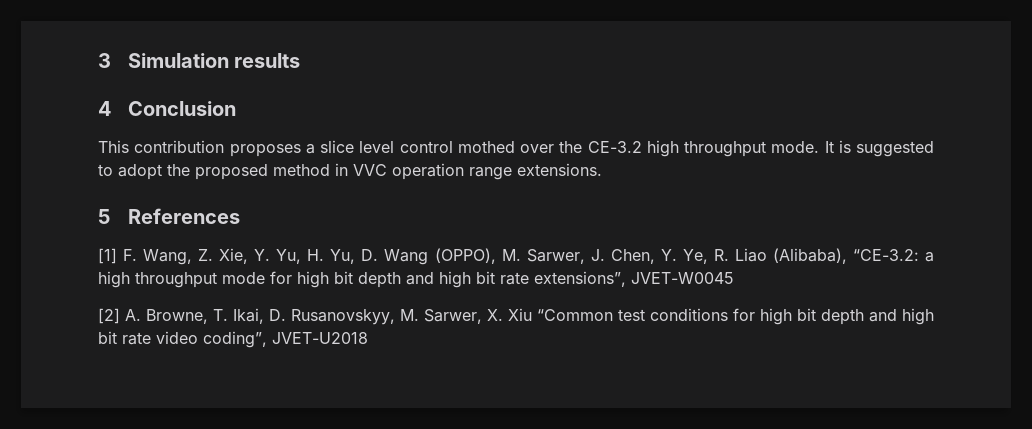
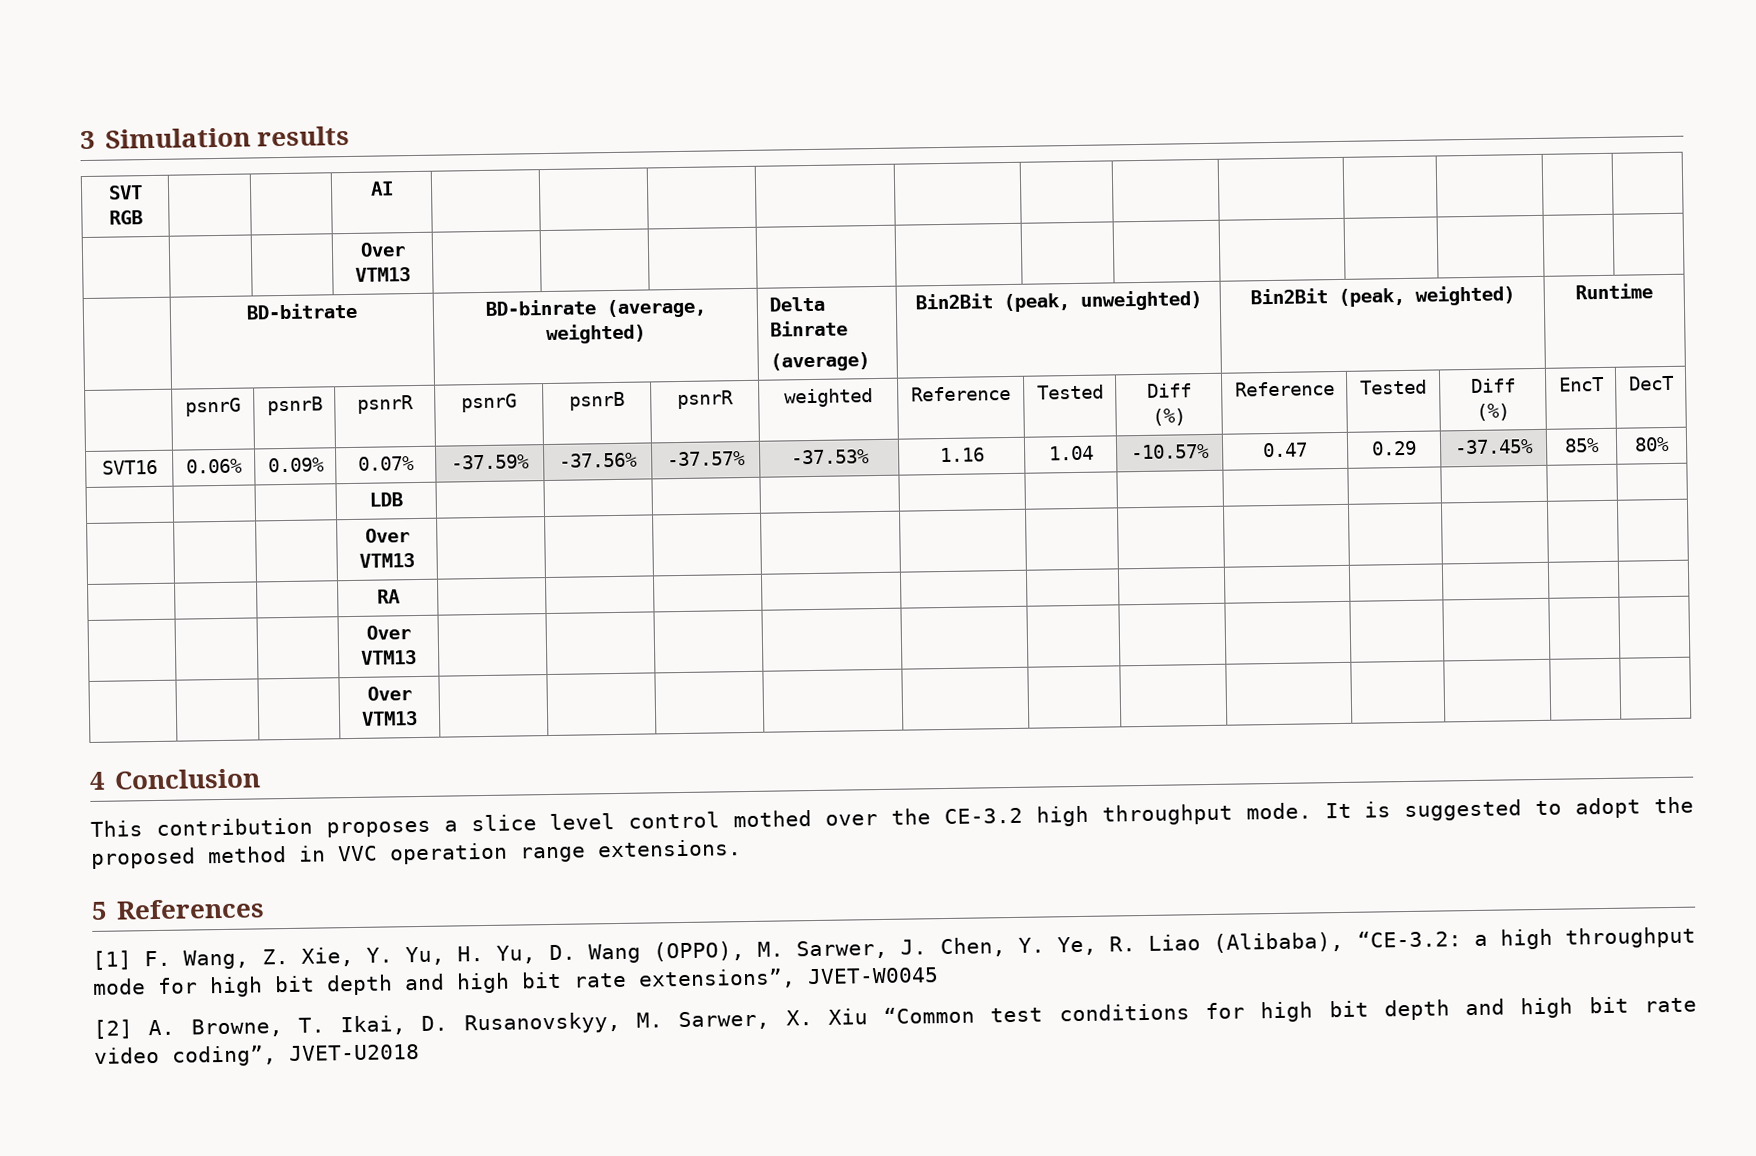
(301, 60) none -> [107,185,143,200] [108,210,143,225] [369,181,394,196] [359,242,406,257] [355,267,411,282] [245,302,357,320] [484,298,707,319] [546,323,646,345] [768,296,825,312] [769,320,848,337] [769,352,870,372] [914,290,1202,313] [1249,285,1515,307] [1575,283,1653,300] [185,397,241,417] [266,396,323,416] [357,395,414,414] [461,393,517,413] [569,391,625,411] [677,390,734,410] [784,388,873,408] [911,385,1011,402] [1036,384,1104,400] [1146,383,1192,398] [1152,408,1186,426] [1234,381,1335,397] [1360,379,1427,395] [1470,378,1516,393] [1476,403,1510,421] [1558,376,1604,392] [1628,375,1674,391] [101,459,158,475] [186,458,243,474] [267,457,325,473] [358,456,415,471] [451,454,530,470] [559,452,638,468] [667,451,746,467] [790,449,870,465] [939,447,985,463] [1048,445,1094,461] [1131,443,1210,460] [1262,442,1308,458] [1371,440,1417,456] [1454,439,1534,455] [1564,438,1600,453] [1634,436,1670,452] [369,492,403,507] [364,528,410,543] [359,553,415,568] [376,589,401,604] [365,625,411,640] [361,650,417,665] [366,686,412,701] [361,711,418,726] // SVT RGB | | | AI | | | | | | | | | | | | // | | | Over VTM13 | | | | | | | | | | | | // | BD-bitrate | BD-binrate (average, weighted) | Delta Binrate // (average) | Bin2Bit (peak, unweighted) | Bin2Bit (peak, weighted) | Runtime // | psnrG | psnrB | psnrR | psnrG | psnrB | psnrR | weighted | Reference | Tested | Diff (%) | Reference | Tested | Diff (%) | EncT | DecT // SVT16 | 0.06% | 0.09% | 0.07% | -37.59% | -37.56% | -37.57% | -37.53% | 1.16 | 1.04 | -10.57% | 0.47 | 0.29 | -37.45% | 85% | 80% // | | | LDB | | | | | | | | | | | | // | | | Over VTM13 | | | | | | | | | | | | // | | | RA | | | | | | | | | | | | // | | | Over VTM13 | | | | | | | | | | | | // | | | Over VTM13 | | | | | | | | | | | |

